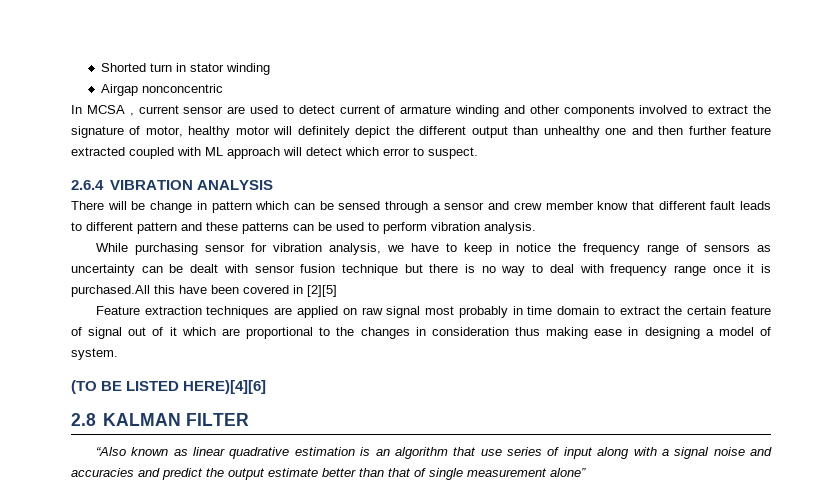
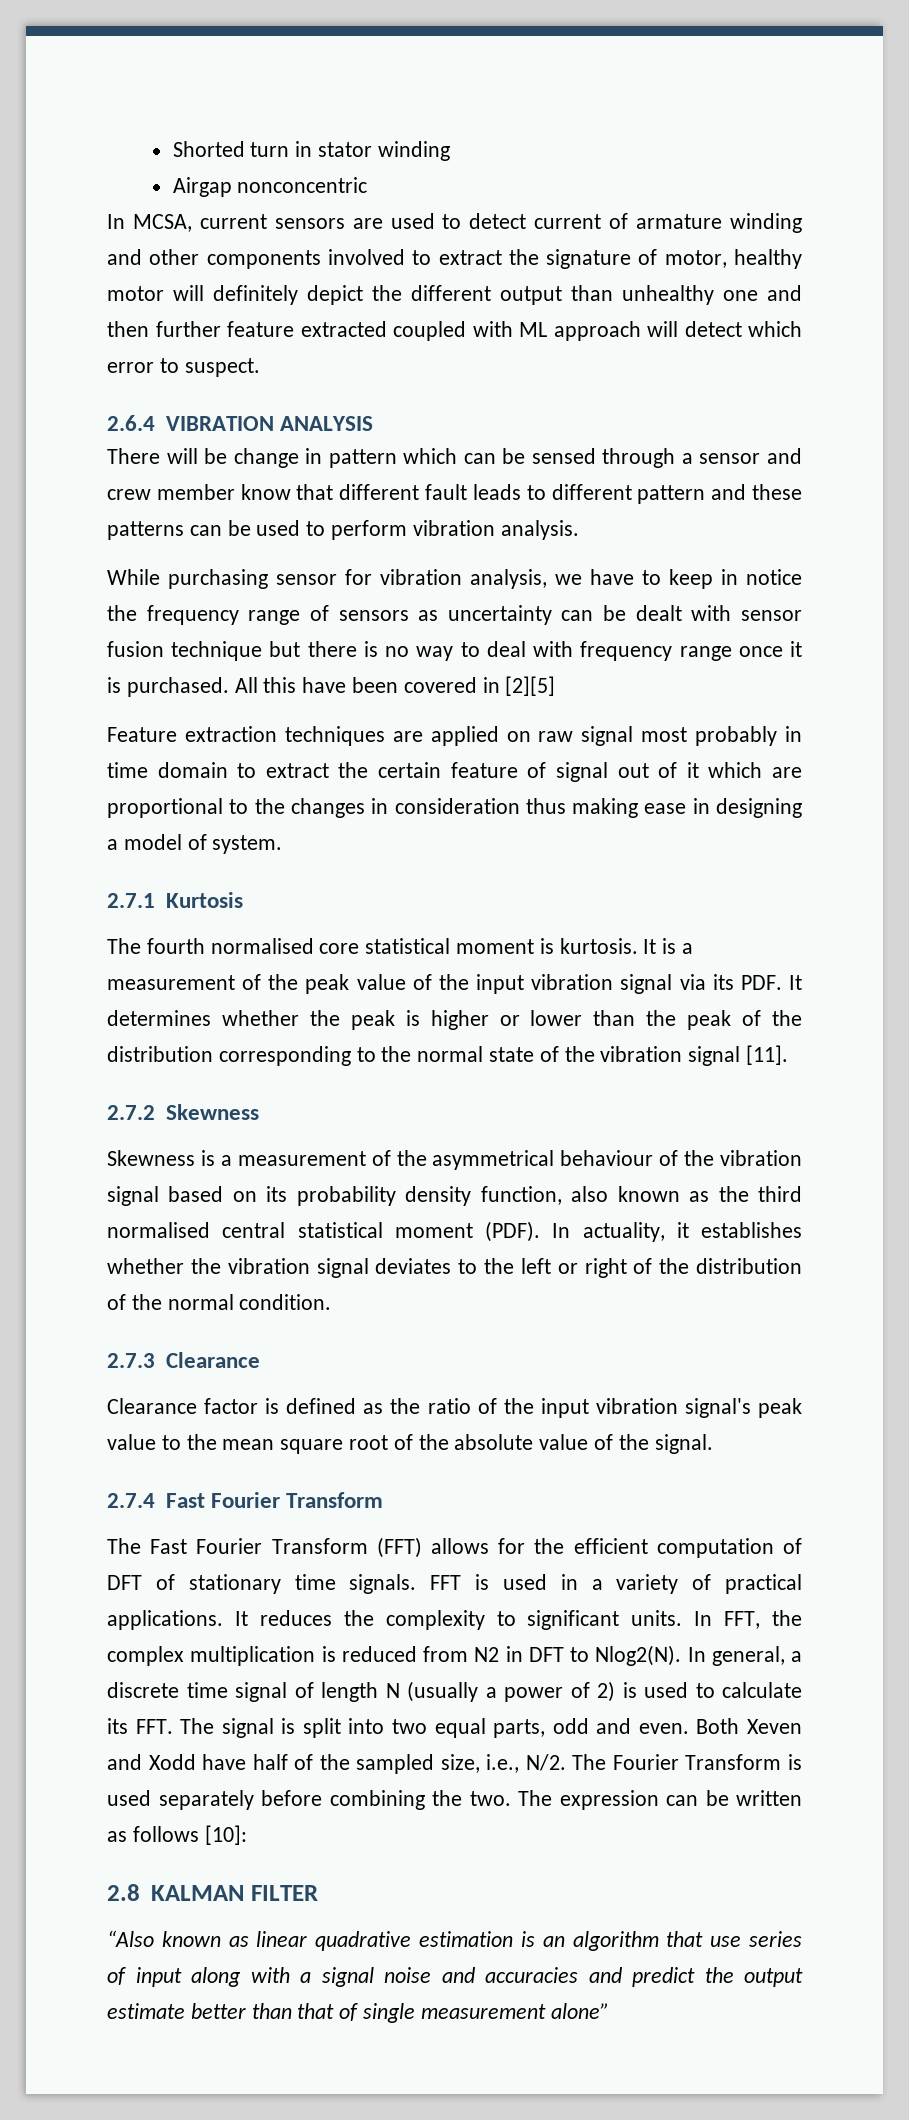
[86,105,224,116] MCSA , current sensor -> [132,214,345,232] MCSA, current sensors
[71,285,150,297] purchased.All -> [126,677,258,697] purchased. All
[71,380,267,394] (TO BE LISTED HERE)[4][6] -> [107,892,243,908] [107,938,694,954] [107,974,803,994] [107,1010,802,1030] [107,1045,789,1066] [107,1104,259,1120] [107,1150,802,1170] [107,1186,802,1206] [107,1221,802,1242] [107,1258,802,1278] [107,1294,332,1310] [107,1352,260,1368] [107,1398,802,1418] [107,1434,713,1454] [107,1492,384,1508] [107,1537,802,1558] [107,1574,802,1594] [107,1610,802,1630] [107,1645,802,1666] [107,1681,802,1702] [107,1718,802,1738] [107,1754,803,1774] [107,1790,802,1810] [107,1825,247,1845] 2.7.1 Kurtosis // The fourth normalised core statistical moment is kurtosis. It is a measurement of the peak value of the input vibration signal via its PDF. It determines whether the peak is higher or lower than the peak of the distribution corresponding to the normal state of the vibration signal [11]. // 2.7.2 Skewness // Skewness is a measurement of the asymmetrical behaviour of the vibration signal based on its probability density function, also known as the third normalised central statistical moment (PDF). In actuality, it establishes whether the vibration signal deviates to the left or right of the distribution of the normal condition. // 2.7.3 Clearance // Clearance factor is defined as the ratio of the input vibration signal's peak value to the mean square root of the absolute value of the signal. // 2.7.4 Fast Fourier Transform // The Fast Fourier Transform (FFT) allows for the efficient computation of DFT of stationary time signals. FFT is used in a variety of practical applications. It reduces the complexity to significant units. In FFT, the complex multiplication is reduced from N2 in DFT to Nlog2(N). In general, a discrete time signal of length N (usually a power of 2) is used to calculate its FFT. The signal is split into two equal parts, odd and even. Both Xeven and Xodd have half of the sampled size, i.e., N/2. The Fourier Transform is used separately before combining the two. The expression can be written as follows [10]:

